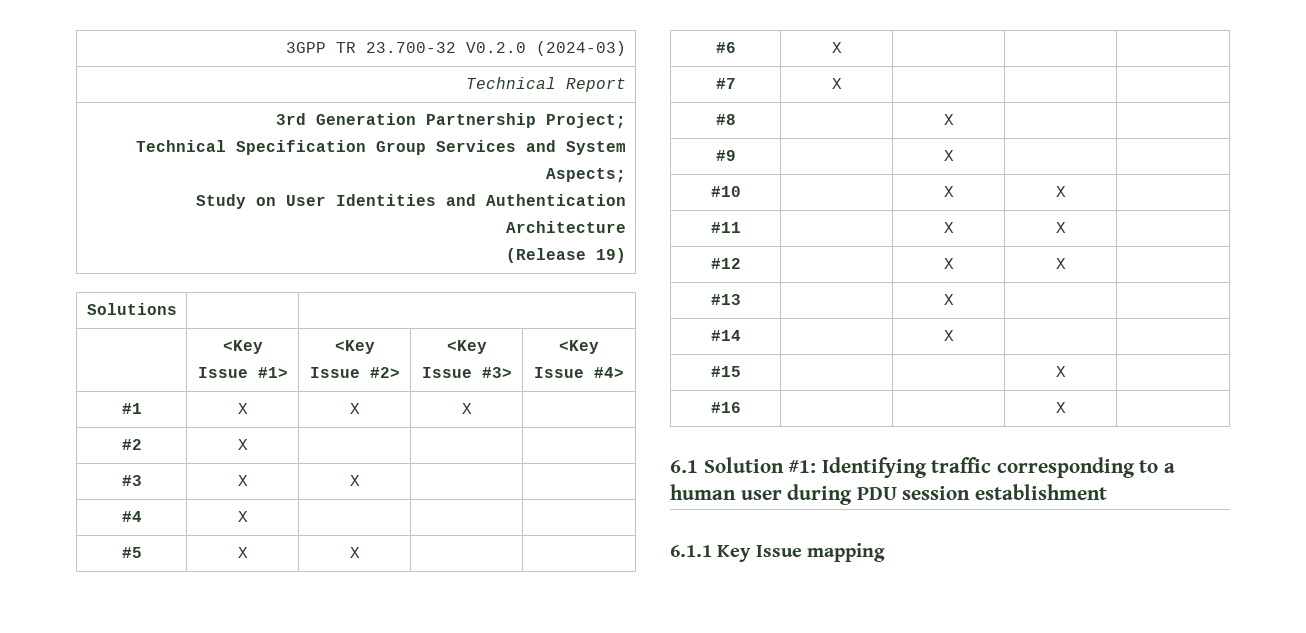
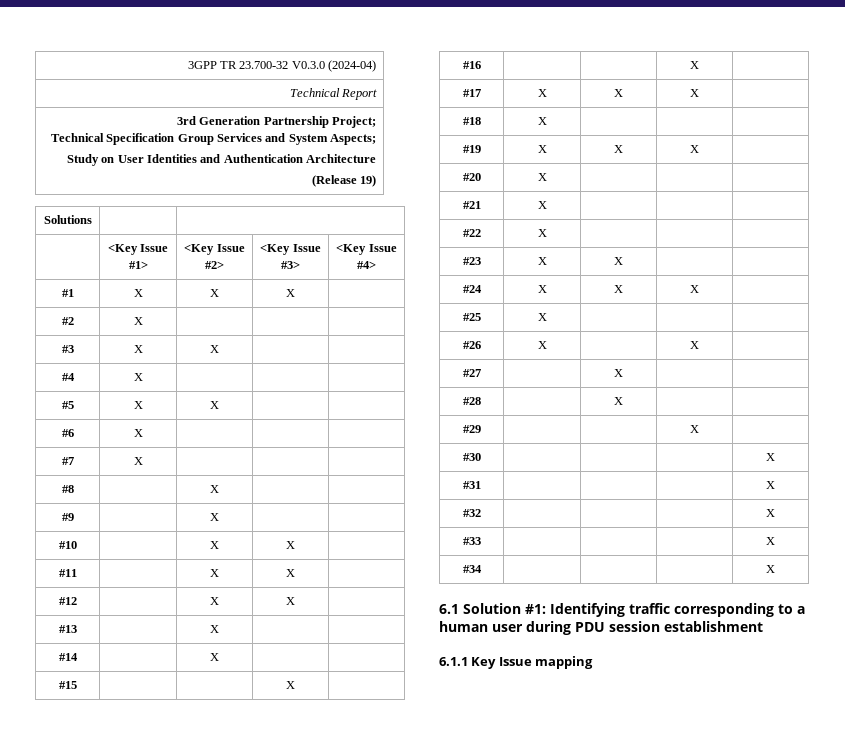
[466,41,627,56] V0.2.0 (2024-03) -> [291,60,377,72] V0.3.0 (2024-04)
(1066, 407) none -> [462,89,481,97] [537,89,547,97] [614,89,623,97] [690,89,699,97] [462,117,481,125] [537,117,547,125] [462,145,481,153] [537,145,547,153] [614,145,623,153] [690,145,699,153] [462,173,481,181] [537,173,547,181] [462,201,481,209] [537,201,547,209] [462,229,481,237] [537,229,547,237] [462,257,481,265] [537,257,547,265] [614,257,623,265] [462,285,482,293] [537,285,547,293] [614,285,623,293] [690,285,699,293] [462,313,481,321] [537,313,547,321] [462,341,481,349] [537,341,547,349] [690,341,699,349] [462,369,481,377] [614,369,623,377] [462,397,481,405] [614,397,623,405] [462,425,481,433] [690,425,699,433] [462,453,481,461] [766,453,775,461] [462,481,481,489] [766,481,775,489] [462,509,481,517] [766,509,775,517] [462,537,481,545] [766,537,775,545] [462,565,482,573] [766,565,775,573] // #17 | X | X | X | // #18 | X | | | // #19 | X | X | X | // #20 | X | | | // #21 | X | | | // #22 | X | | | // #23 | X | X | | // #24 | X | X | X | // #25 | X | | | // #26 | X | | X | // #27 | | X | | // #28 | | X | | // #29 | | | X | // #30 | | | | X // #31 | | | | X // #32 | | | | X // #33 | | | | X // #34 | | | | X

